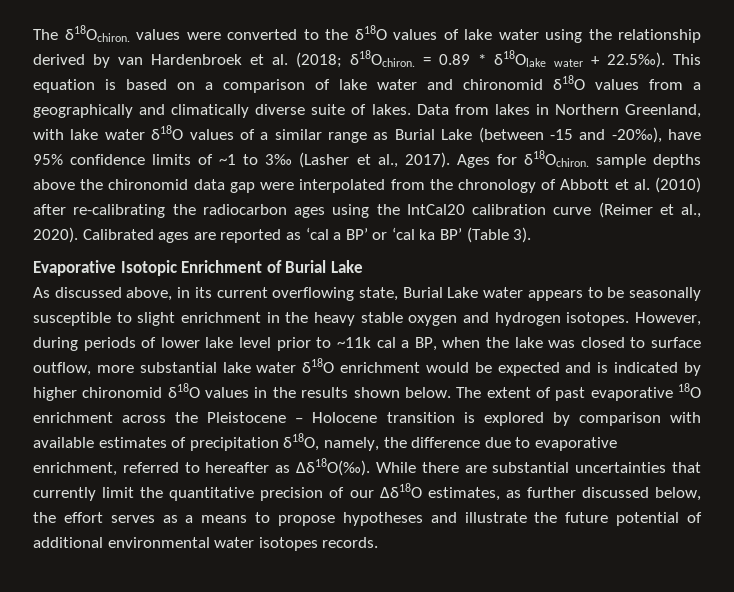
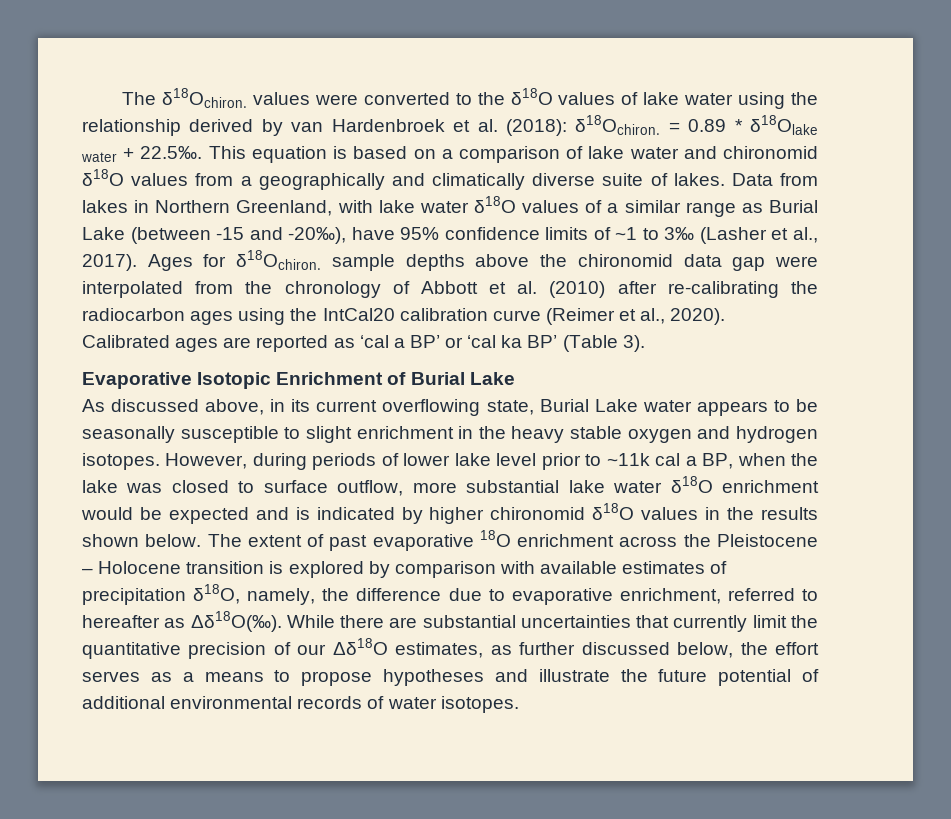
[296,52,342,68] (2018; -> [505,119,567,136] (2018):
[607,52,665,68] 22.5‰). -> [140,146,203,159] 22.5‰.
[214,537,379,551] water isotopes records. -> [297,696,519,713] records of water isotopes.

